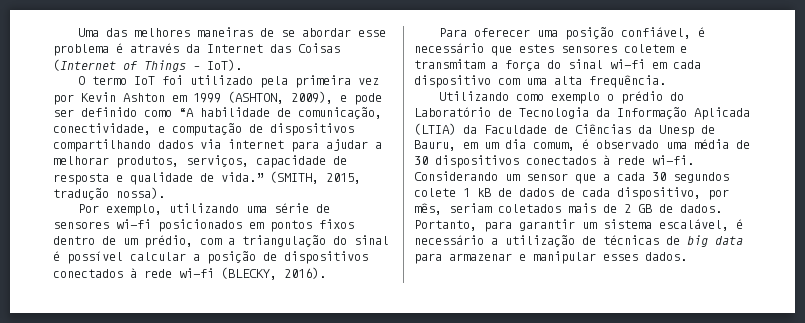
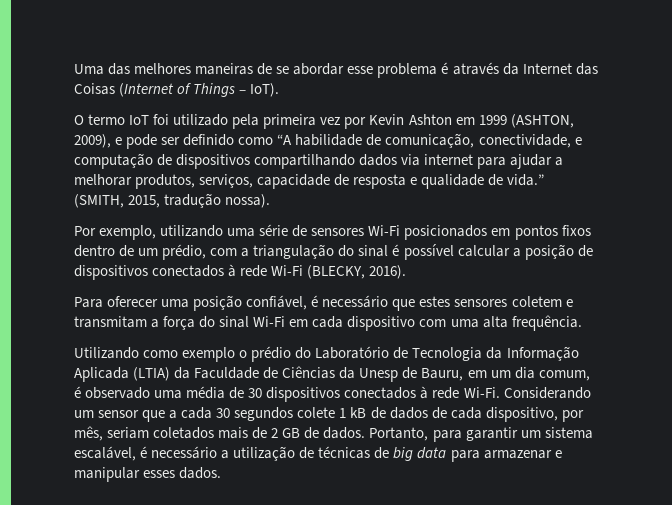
[116,219,151,229] wi-fi -> [368,225,401,236] Wi-Fi
[179,268,214,278] wi-fi -> [271,265,304,276] Wi-Fi
[610,59,645,69] wi-fi -> [253,316,286,327] Wi-Fi
[652,155,694,165] wi-fi. -> [463,387,500,398] Wi-Fi.

